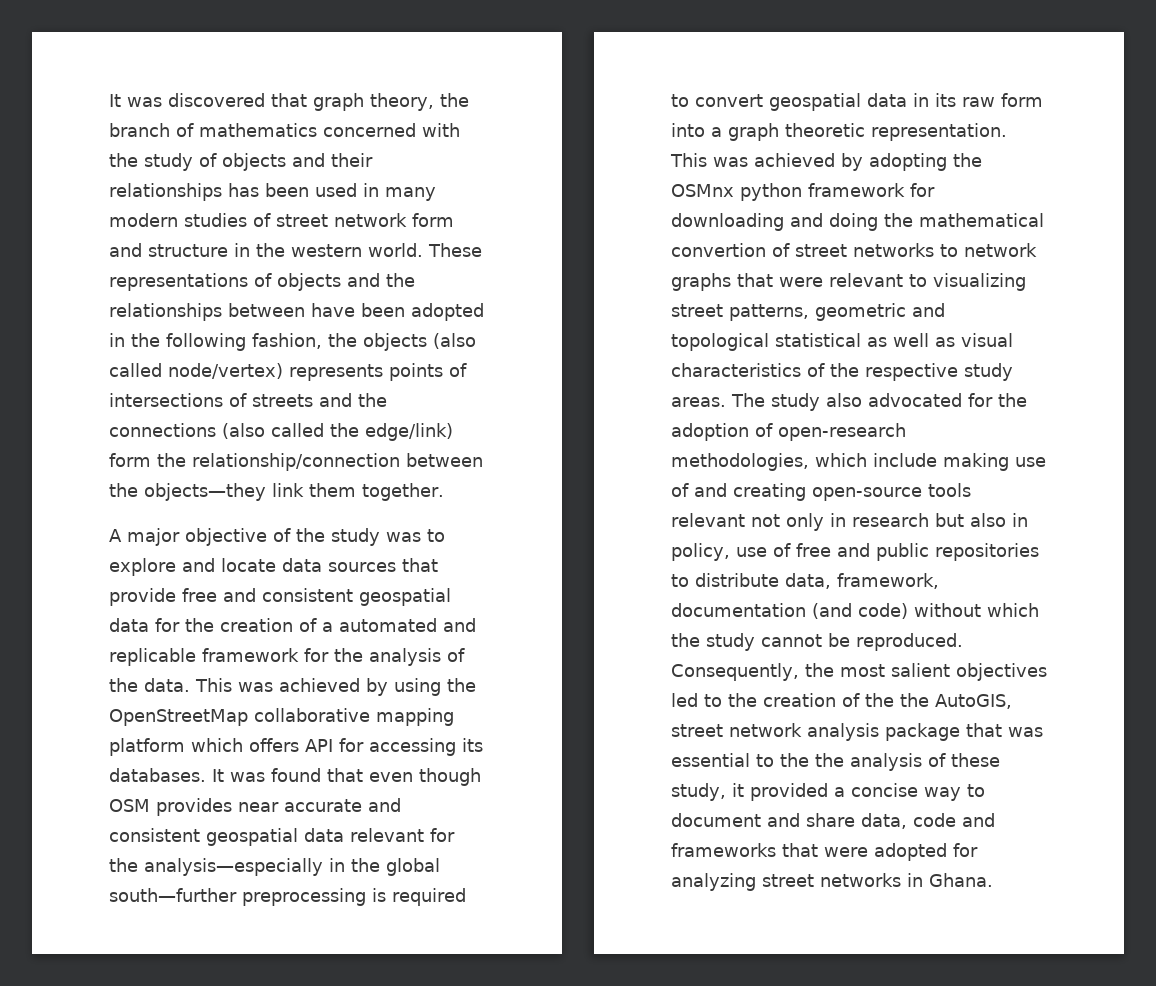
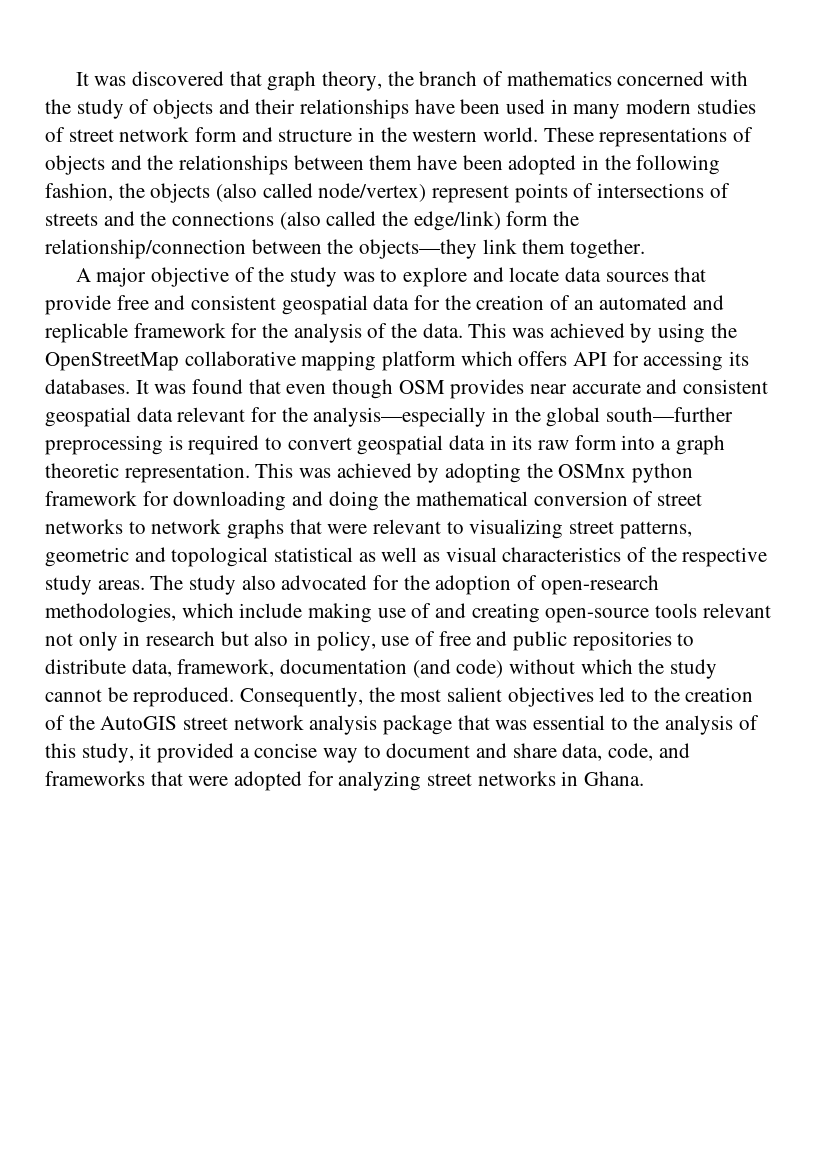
[228,183,259,197] has -> [414,99,455,114] have
(305, 310) none -> [369,155,413,170] them
[289,364,383,381] represents -> [432,185,510,203] represent
[322,622,333,632] a -> [573,300,594,310] an
[671,243,766,257] convertion -> [533,491,628,506] conversion
[900,693,1012,709] the AutoGIS, -> [100,716,178,730] AutoGIS
[815,753,1000,771] the analysis of these -> [665,715,759,735] [45,743,76,758] analysis of this
[913,813,956,827] code -> [608,743,654,761] code,

